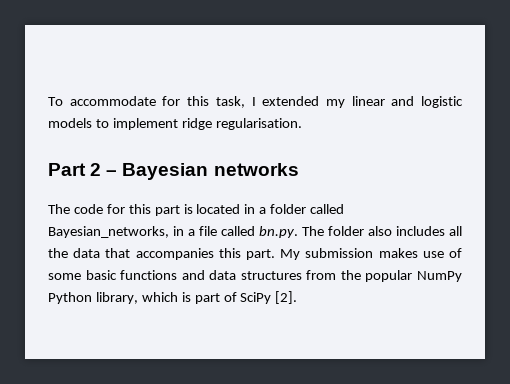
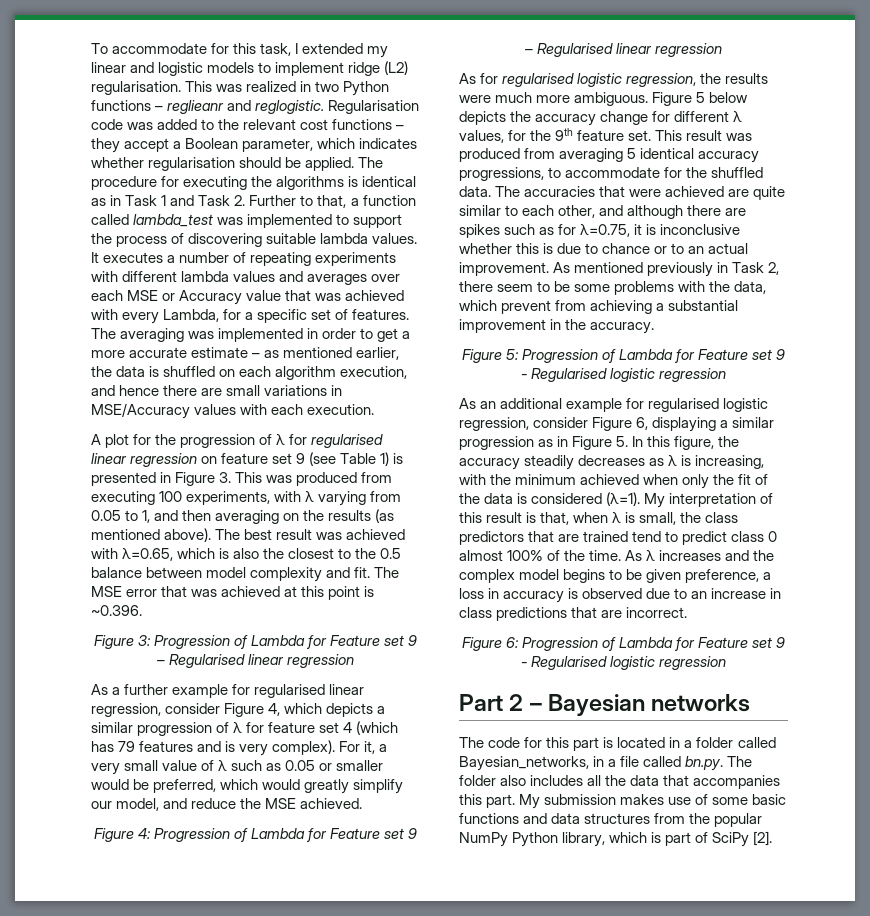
(212, 124) none -> [384,61,409,75] (L2)
(302, 124) none -> [185,81,390,96] [91,100,420,114] [91,119,405,130] [91,138,418,153] [91,157,384,171] [91,176,417,190] [91,195,416,208] [91,214,403,228] [91,233,418,247] [91,252,397,266] [91,271,401,285] [91,290,405,305] [91,309,410,324] [91,328,411,342] [91,347,400,360] [91,366,408,380] [91,385,343,396] [91,403,375,419] [91,434,384,448] [91,452,404,467] [91,472,393,486] [91,491,402,506] [91,509,395,524] [91,528,406,542] [91,548,402,561] [91,567,400,582] [91,586,375,600] [91,605,142,616] [93,635,418,649] [156,654,355,668] [91,684,365,698] [91,703,386,717] [91,721,399,736] [91,740,388,756] [91,760,384,775] [91,779,404,794] [91,798,363,811] [93,828,418,842] [524,43,723,57] [459,73,769,87] [459,92,749,106] [459,111,743,126] [459,128,753,143] [459,148,760,163] [459,167,764,181] [459,186,786,200] [459,205,747,219] [459,224,741,238] [459,243,749,254] [459,262,780,277] [459,281,767,295] [459,300,739,314] [459,319,655,334] [461,349,786,363] [520,368,727,382] [459,398,769,412] [459,417,775,432] [459,436,740,450] [459,455,765,470] [459,474,769,489] [459,492,774,508] [459,512,739,525] [459,531,778,545] [459,550,775,561] [459,569,772,583] [459,588,782,603] [459,607,688,621] [461,637,786,651] [520,656,727,670] This was realized in two Python functions – reglieanr and reglogistic. Regularisation code was added to the relevant cost functions – they accept a Boolean parameter, which indicates whether regularisation should be applied. The procedure for executing the algorithms is identical as in Task 1 and Task 2. Further to that, a function called lambda_test was implemented to support the process of discovering suitable lambda values. It executes a number of repeating experiments with different lambda values and averages over each MSE or Accuracy value that was achieved with every Lambda, for a specific set of features. The averaging was implemented in order to get a more accurate estimate – as mentioned earlier, the data is shuffled on each algorithm execution, and hence there are small variations in MSE/Accuracy values with each execution. // A plot for the progression of λ for regularised linear regression on feature set 9 (see Table 1) is presented in Figure 3. This was produced from executing 100 experiments, with λ varying from 0.05 to 1, and then averaging on the results (as mentioned above). The best result was achieved with λ=0.65, which is also the closest to the 0.5 balance between model complexity and fit. The MSE error that was achieved at this point is ~0.396. // Figure 3: Progression of Lambda for Feature set 9 – Regularised linear regression // As a further example for regularised linear regression, consider Figure 4, which depicts a similar progression of λ for feature set 4 (which has 79 features and is very complex). For it, a very small value of λ such as 0.05 or smaller would be preferred, which would greatly simplify our model, and reduce the MSE achieved. // Figure 4: Progression of Lambda for Feature set 9 – Regularised linear regression // As for regularised logistic regression, the results were much more ambiguous. Figure 5 below depicts the accuracy change for different λ values, for the 9th feature set. This result was produced from averaging 5 identical accuracy progressions, to accommodate for the shuffled data. The accuracies that were achieved are quite similar to each other, and although there are spikes such as for λ=0.75, it is inconclusive whether this is due to chance or to an actual improvement. As mentioned previously in Task 2, there seem to be some problems with the data, which prevent from achieving a substantial improvement in the accuracy. // Figure 5: Progression of Lambda for Feature set 9 - Regularised logistic regression // As an additional example for regularised logistic regression, consider Figure 6, displaying a similar progression as in Figure 5. In this figure, the accuracy steadily decreases as λ is increasing, with the minimum achieved when only the fit of the data is considered (λ=1). My interpretation of this result is that, when λ is small, the class predictors that are trained tend to predict class 0 almost 100% of the time. As λ increases and the complex model begins to be given preference, a loss in accuracy is observed due to an increase in class predictions that are incorrect. // Figure 6: Progression of Lambda for Feature set 9 - Regularised logistic regression

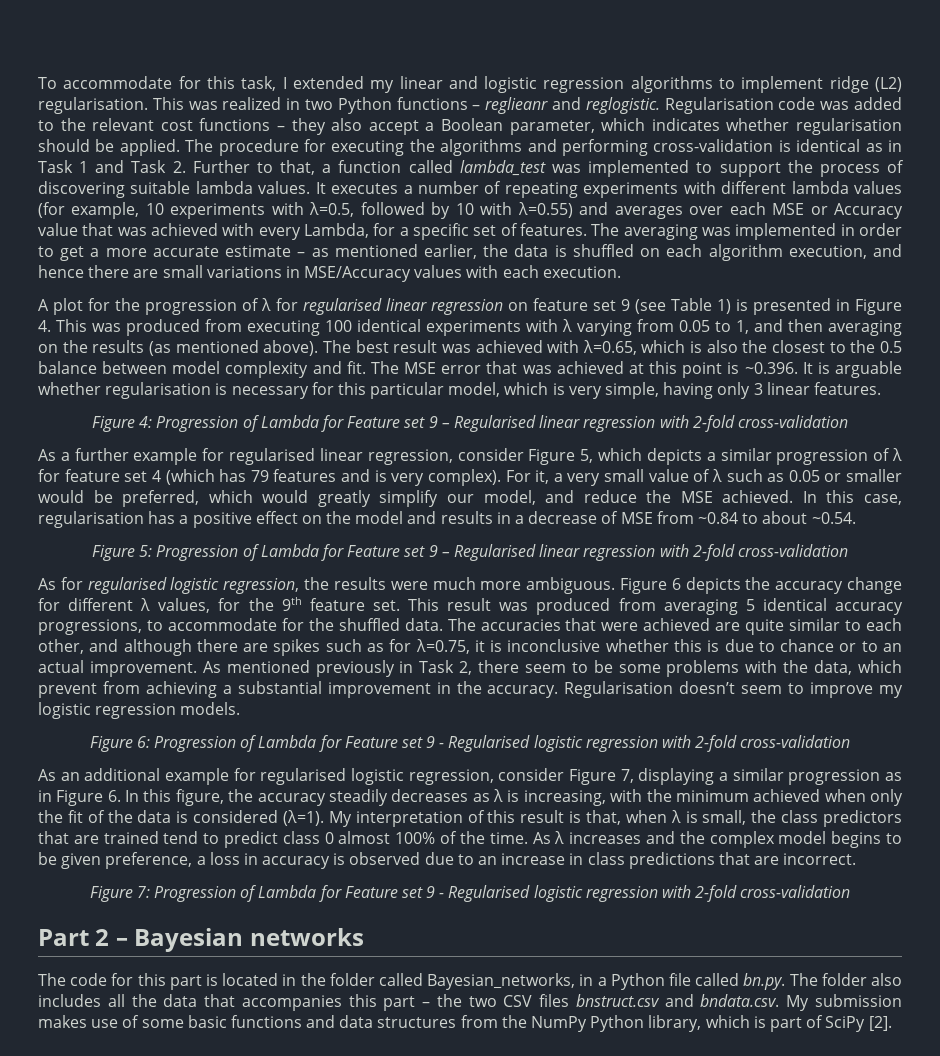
[207,62,255,73] models -> [543,76,713,93] regression algorithms
(120, 145) none -> [331,118,363,131] also
(345, 183) none -> [527,139,774,156] and performing cross-validation
(276, 276) none -> [38,202,573,219] (for example, 10 experiments with λ=0.5, followed by 10 with λ=0.55)
[219,472,232,483] 3. -> [38,320,51,332] 4.
[186,491,271,505] experiments, -> [357,319,521,336] identical experiments
[93,635,151,649] // Figure 3: -> [802,361,902,378] [38,382,881,399] [92,416,153,432] It is arguable whether regularisation is necessary for this particular model, which is very simple, having only 3 linear features. // Figure 4:
(355, 661) none -> [659,415,848,432] with 2-fold cross-validation
[268,703,281,716] 4, -> [580,449,594,463] 5,
[93,828,151,842] // Figure 4: -> [802,490,902,505] [38,511,856,528] [92,545,153,561] In this case, regularisation has a positive effect on the model and results in a decrease of MSE from ~0.84 to about ~0.54. // Figure 5:
(723, 50) none -> [659,544,848,561] with 2-fold cross-validation
[696,92,749,103] 5 below -> [671,578,681,590] 6
[461,349,519,363] // Figure 5: -> [564,681,904,698] [38,702,241,719] [89,736,150,752] Regularisation doesn’t seem to improve my logistic regression models. // Figure 6:
(727, 375) none -> [662,735,851,752] with 2-fold cross-validation
[636,417,649,430] 6, -> [620,769,634,783] 7,
[616,436,629,447] 5. -> [107,790,121,802] 6.
[505,637,519,648] 6: -> [136,886,150,898] 7:
(727, 663) none -> [662,885,851,902] with 2-fold cross-validation
[684,740,693,748] a -> [300,973,326,986] the
(617, 763) none -> [610,973,665,990] Python
[486,794,516,808] part. -> [383,994,780,1011] part – the two CSV files bnstruct.csv and bndata.csv.
[714,813,763,827] popular -> (527, 1021) none

